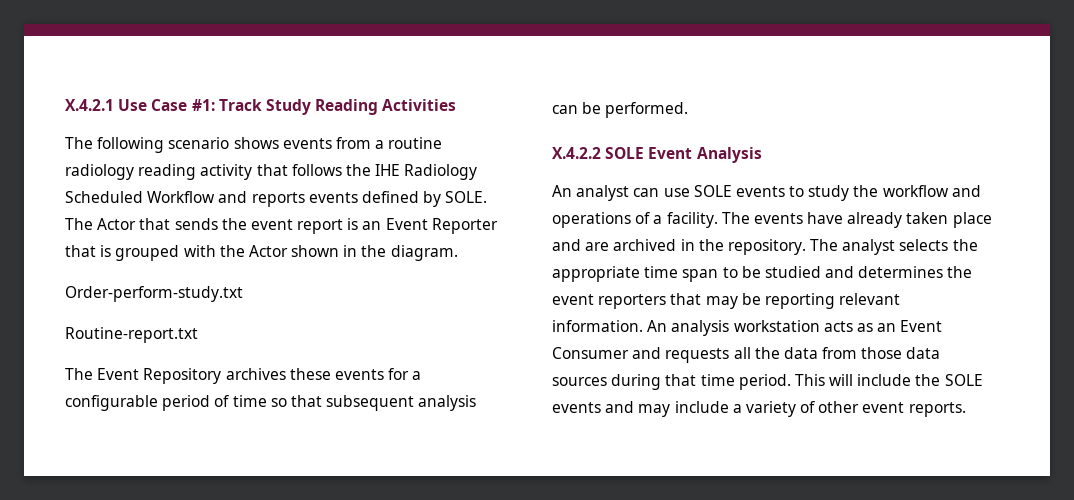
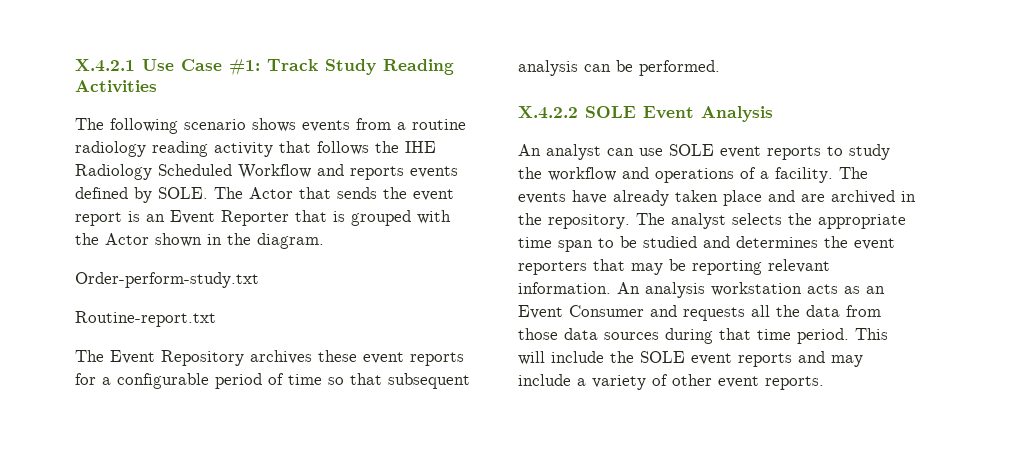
[334,369,384,380] events -> [363,352,464,366] event reports
[735,186,785,197] events -> [720,146,821,160] event reports
[552,402,601,413] events -> [691,353,792,367] event reports

